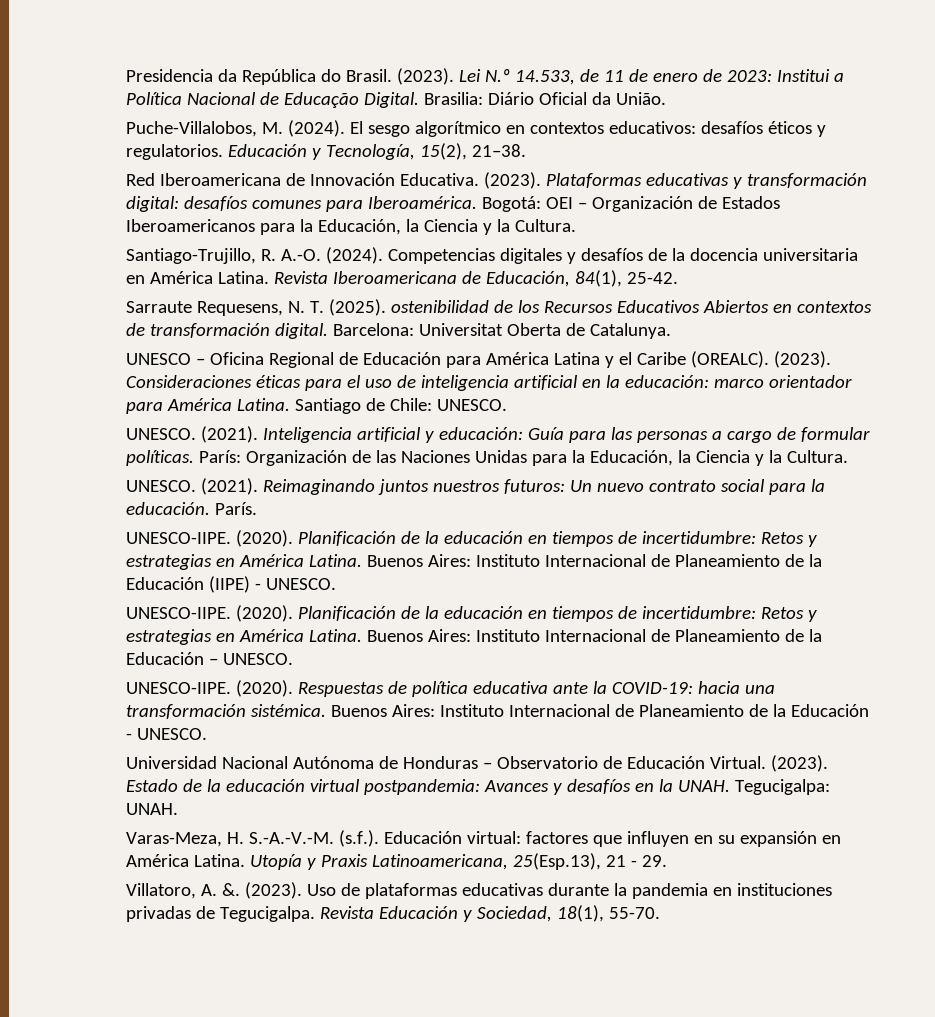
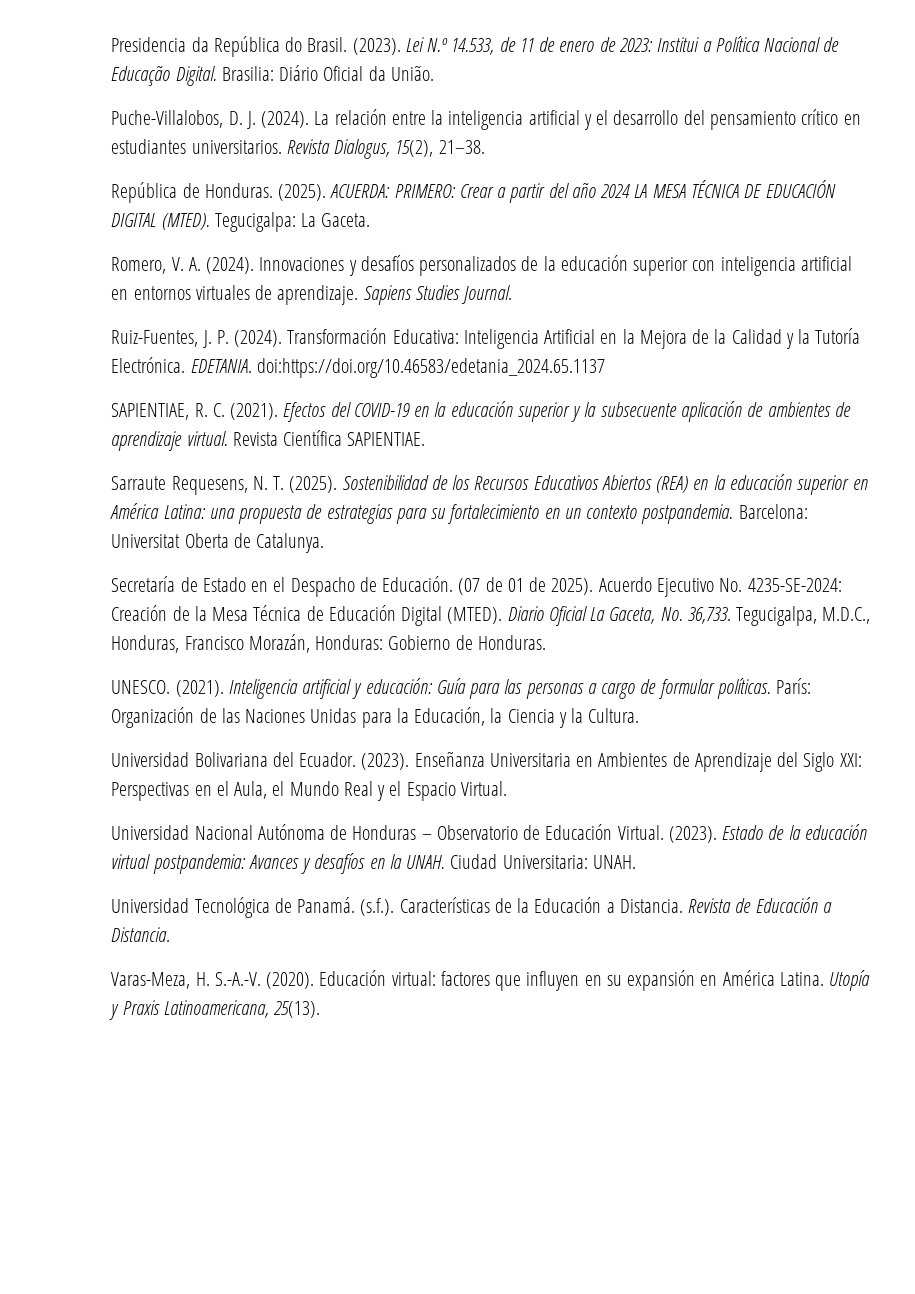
[261,120,826,137] [125,143,526,160] [125,172,867,189] [125,196,780,212] [125,219,576,235] [125,247,858,264] [125,270,678,287] M. (2024). El sesgo algorítmico en contextos educativos: desafíos éticos y regulatorios. Educación y Tecnología, 15(2), 21–38. // Red Iberoamericana de Innovación Educativa. (2023). Plataformas educativas y transformación digital: desafíos comunes para Iberoamérica. Bogotá: OEI – Organización de Estados Iberoamericanos para la Educación, la Ciencia y la Cultura. // Santiago-Trujillo, R. A.-O. (2024). Competencias digitales y desafíos de la docencia universitaria en América Latina. Revista Iberoamericana de Educación, 84(1), 25-42. -> [228,109,861,130] [111,139,485,159] [111,180,836,203] [111,212,371,232] [111,255,852,276] [111,285,513,305] [111,328,861,349] [111,357,605,378] [111,401,851,422] [111,430,426,451] D. J. (2024). La relación entre la inteligencia artificial y el desarrollo del pensamiento crítico en estudiantes universitarios. Revista Dialogus, 15(2), 21–38. // República de Honduras. (2025). ACUERDA: PRIMERO: Crear a partir del año 2024 LA MESA TÉCNICA DE EDUCACIÓN DIGITAL (MTED). Tegucigalpa: La Gaceta. // Romero, V. A. (2024). Innovaciones y desafíos personalizados de la educación superior con inteligencia artificial en entornos virtuales de aprendizaje. Sapiens Studies Journal. // Ruiz-Fuentes, J. P. (2024). Transformación Educativa: Inteligencia Artificial en la Mejora de la Calidad y la Tutoría Electrónica. EDETANIA. doi:https://doi.org/10.46583/edetania_2024.65.1137 // SAPIENTIAE, R. C. (2021). Efectos del COVID-19 en la educación superior y la subsecuente aplicación de ambientes de aprendizaje virtual. Revista Científica SAPIENTIAE.
[390,300,489,313] ostenibilidad -> [342,475,429,490] Sostenibilidad
[772,301,872,313] [125,323,328,339] en contextos de transformación digital. -> [656,474,868,495] [110,503,734,524] (REA) en la educación superior en América Latina: una propuesta de estrategias para su fortalecimiento en un contexto postpandemia.
[125,351,831,368] [125,375,852,391] [125,398,507,414] UNESCO – Oficina Regional de Educación para América Latina y el Caribe (OREALC). (2023). Consideraciones éticas para el uso de inteligencia artificial en la educación: marco orientador para América Latina. Santiago de Chile: UNESCO. -> [111,576,842,597] [111,605,871,626] [111,634,546,653] Secretaría de Estado en el Despacho de Educación. (07 de 01 de 2025). Acuerdo Ejecutivo No. 4235-SE-2024: Creación de la Mesa Técnica de Educación Digital (MTED). Diario Oficial La Gaceta, No. 36,733. Tegucigalpa, M.D.C., Honduras, Francisco Morazán, Honduras: Gobierno de Honduras.
[125,478,825,495] [125,502,257,515] [125,530,817,547] [125,554,822,570] [125,576,336,593] [125,605,817,622] [125,629,822,645] [125,652,293,665] [125,680,775,697] [125,704,869,719] [125,728,207,740] UNESCO. (2021). Reimaginando juntos nuestros futuros: Un nuevo contrato social para la educación. París. // UNESCO-IIPE. (2020). Planificación de la educación en tiempos de incertidumbre: Retos y estrategias en América Latina. Buenos Aires: Instituto Internacional de Planeamiento de la Educación (IIPE) - UNESCO. // UNESCO-IIPE. (2020). Planificación de la educación en tiempos de incertidumbre: Retos y estrategias en América Latina. Buenos Aires: Instituto Internacional de Planeamiento de la Educación – UNESCO. // UNESCO-IIPE. (2020). Respuestas de política educativa ante la COVID-19: hacia una transformación sistémica. Buenos Aires: Instituto Internacional de Planeamiento de la Educación - UNESCO. -> [111,751,862,772] [111,781,507,801] Universidad Bolivariana del Ecuador. (2023). Enseñanza Universitaria en Ambientes de Aprendizaje del Siglo XXI: Perspectivas en el Aula, el Mundo Real y el Espacio Virtual.
[734,779,830,795] [125,803,178,815] Tegucigalpa: UNAH. -> [450,854,636,869] [111,897,832,918] [111,927,171,942] Ciudad Universitaria: UNAH. // Universidad Tecnológica de Panamá. (s.f.). Características de la Educación a Distancia. Revista de Educación a Distancia.
[248,830,379,847] S.-A.-V.-M. (s.f.). -> [214,972,315,989] S.-A.-V. (2020).
[512,853,667,870] [125,882,832,899] [125,905,660,922] 25(Esp.13), 21 - 29. // Villatoro, A. &. (2023). Uso de plataformas educativas durante la pandemia en instituciones privadas de Tegucigalpa. Revista Educación y Sociedad, 18(1), 55-70. -> [273,1001,321,1018] 25(13).

